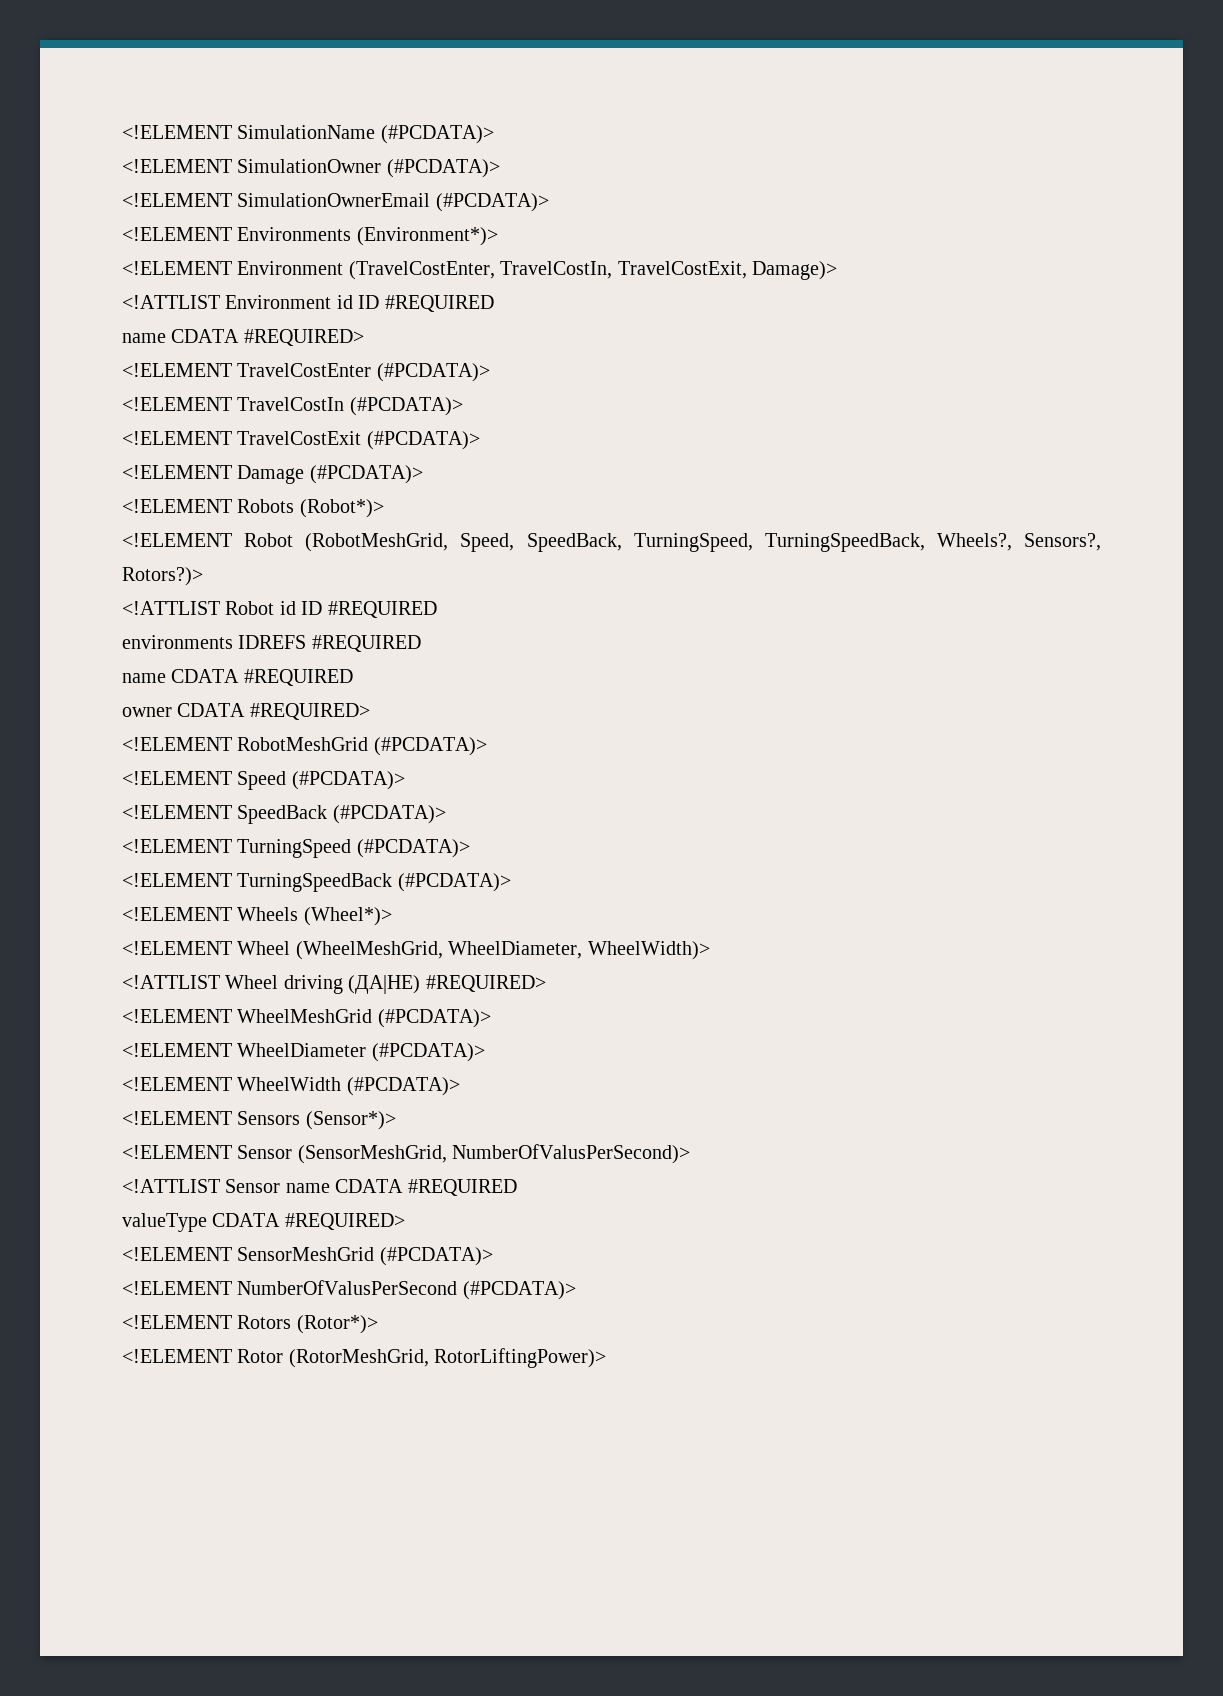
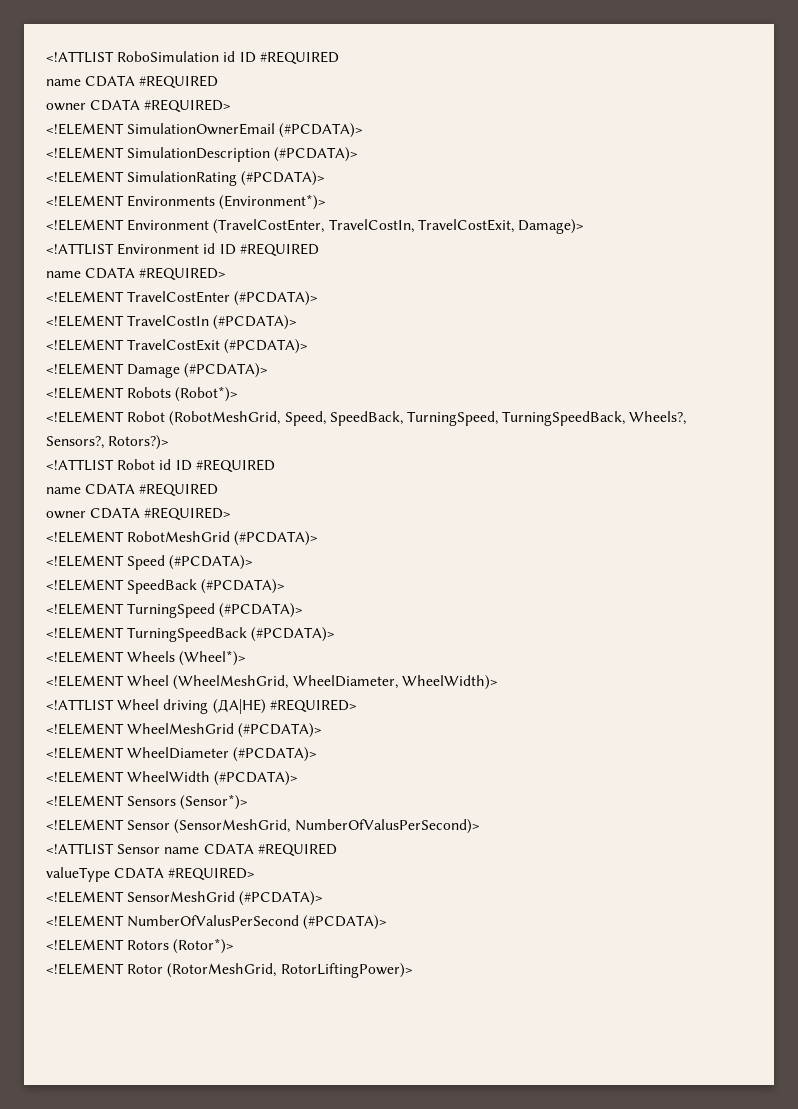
[122,125,494,144] [122,159,500,178] [122,193,431,207] <!ELEMENT SimulationName (#PCDATA)> // <!ELEMENT SimulationOwner (#PCDATA)> // <!ELEMENT SimulationOwnerEmail -> [46,51,339,65] [46,75,219,89] [46,99,232,113] [46,123,364,138] [46,147,359,162] [46,171,238,186] <!ATTLIST RoboSimulation id ID #REQUIRED // name CDATA #REQUIRED // owner CDATA #REQUIRED> // <!ELEMENT SimulationOwnerEmail (#PCDATA)> // <!ELEMENT SimulationDescription (#PCDATA)> // <!ELEMENT SimulationRating
[122,635,421,652] // environments IDREFS #REQUIRED -> (275, 466) none

